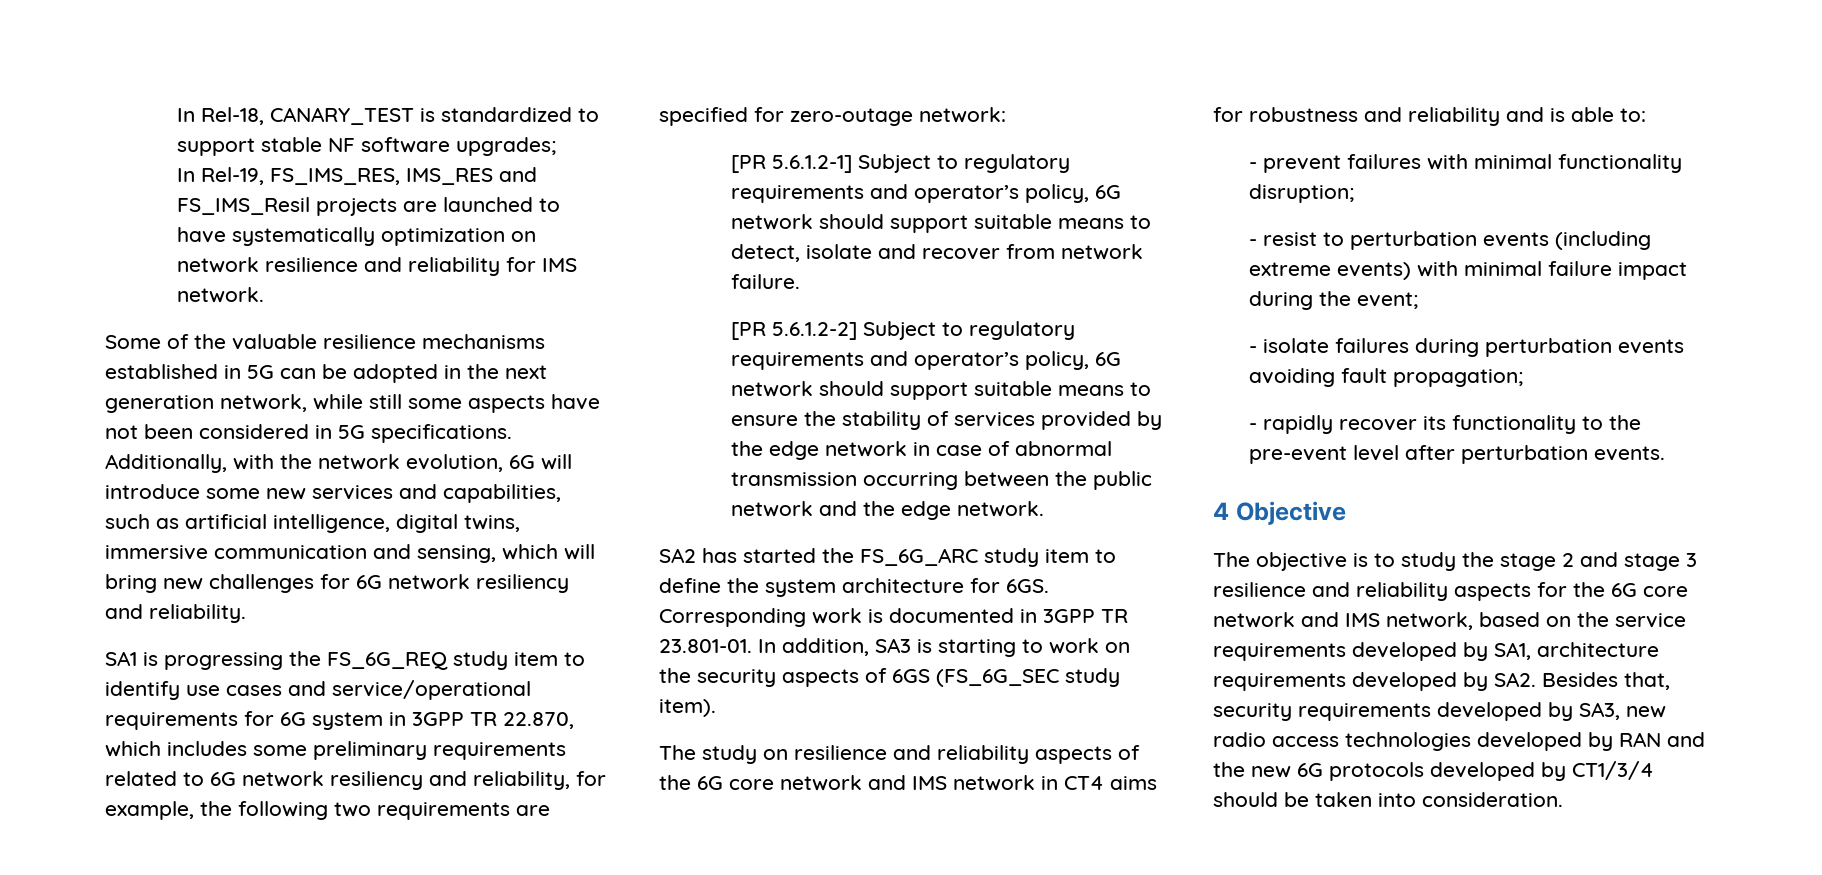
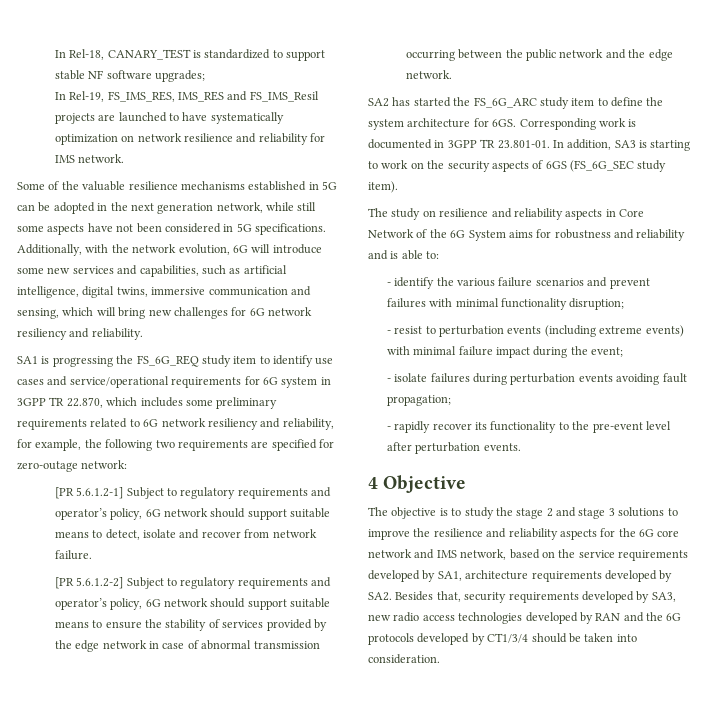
[1118,745,1140,760] [659,775,1104,791] of the 6G core network and IMS network in CT4 -> [605,209,644,217] [368,229,506,241] in Core Network of the 6G System
(1257, 165) none -> [394,277,608,289] identify the various failure scenarios and
(1697, 560) none -> [618,507,678,517] [368,528,431,540] solutions to improve the
[1251,766,1291,778] new -> (663, 616) none

